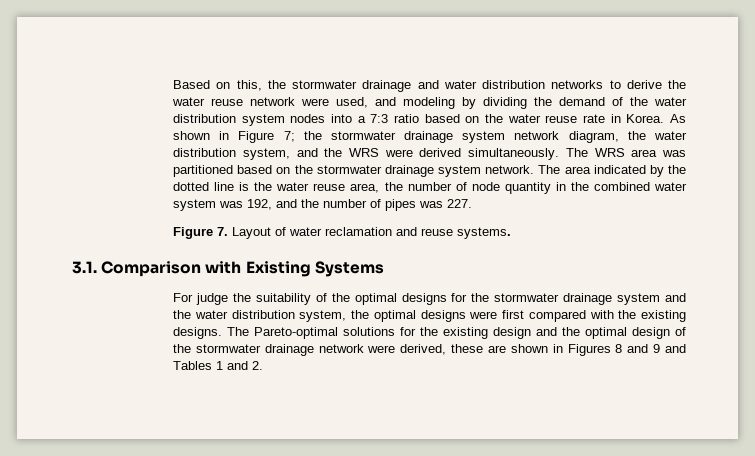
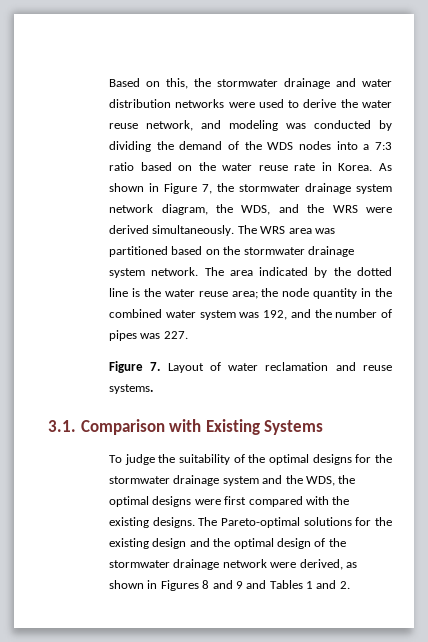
(604, 84) none -> [228,99,284,108] were used
[250,97,456,109] network were used, and modeling -> [146,120,372,131] network, and modeling was conducted
[654,97,687,106] [173,114,285,126] water distribution system -> [267,142,294,150] WDS
[283,131,295,142] 7; -> [202,184,213,194] 7,
[653,131,687,140] [173,148,290,160] water distribution system, -> [241,205,271,215] WDS,
[350,182,467,193] area, the number of -> [231,288,279,299] area; the
[173,293,194,302] For -> [109,455,123,463] To
[194,310,347,322] water distribution system, -> [305,476,335,486] WDS,
[451,344,507,353] these are -> [345,562,357,568] as

